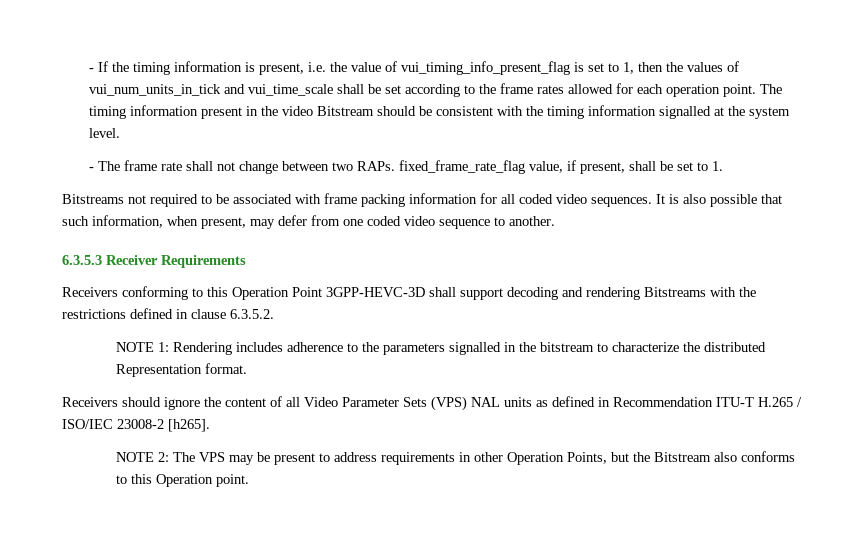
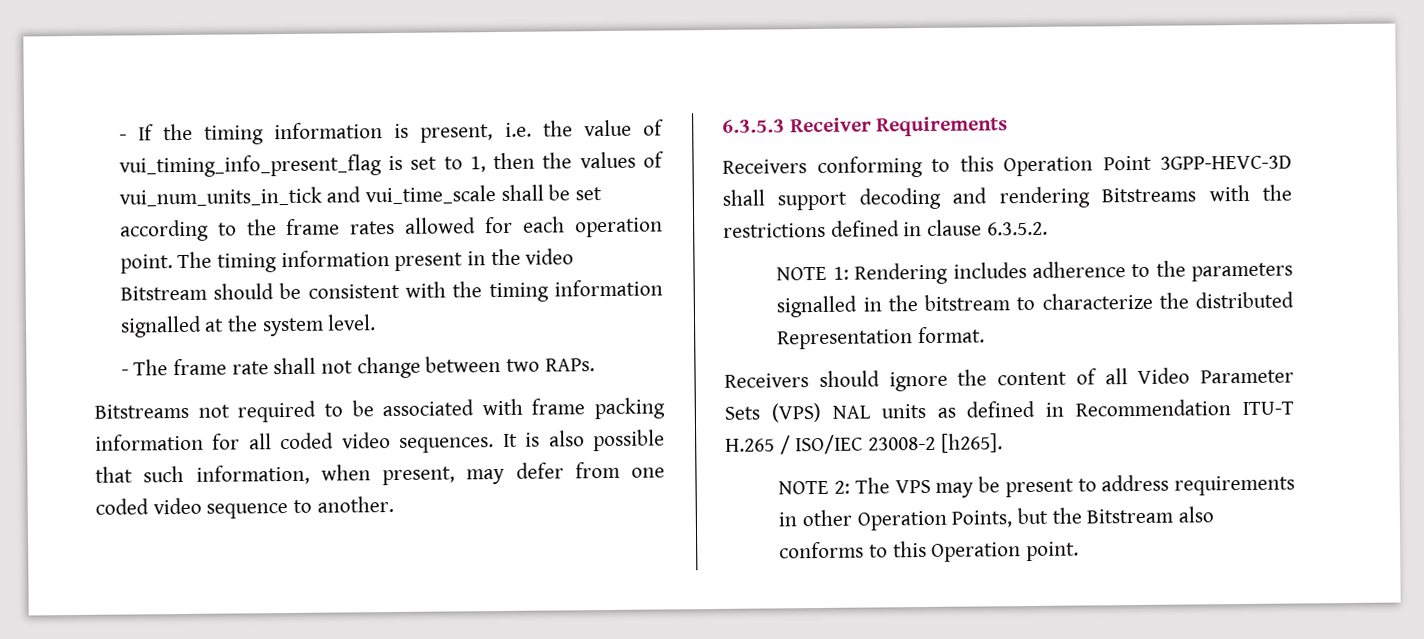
[398,160,723,174] fixed_frame_rate_flag value, if present, shall be set to 1. -> (595, 365) none

